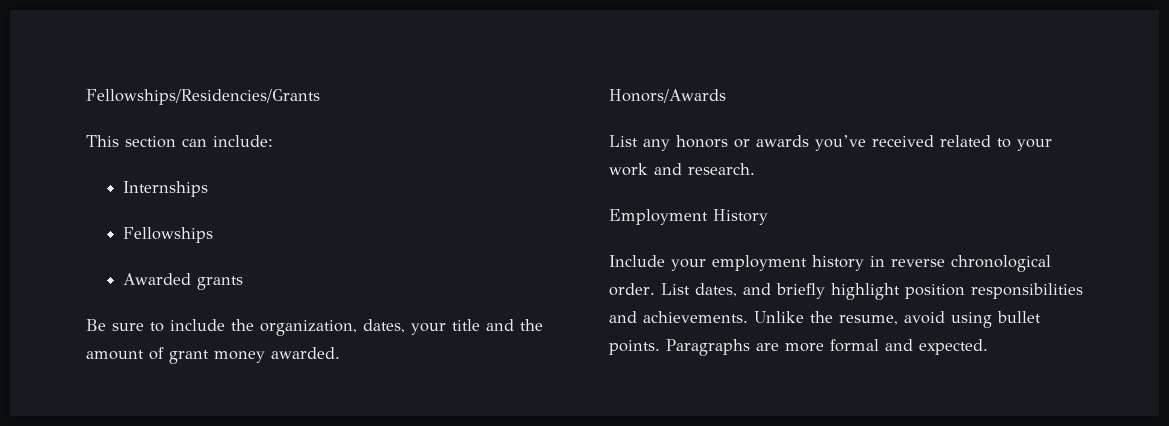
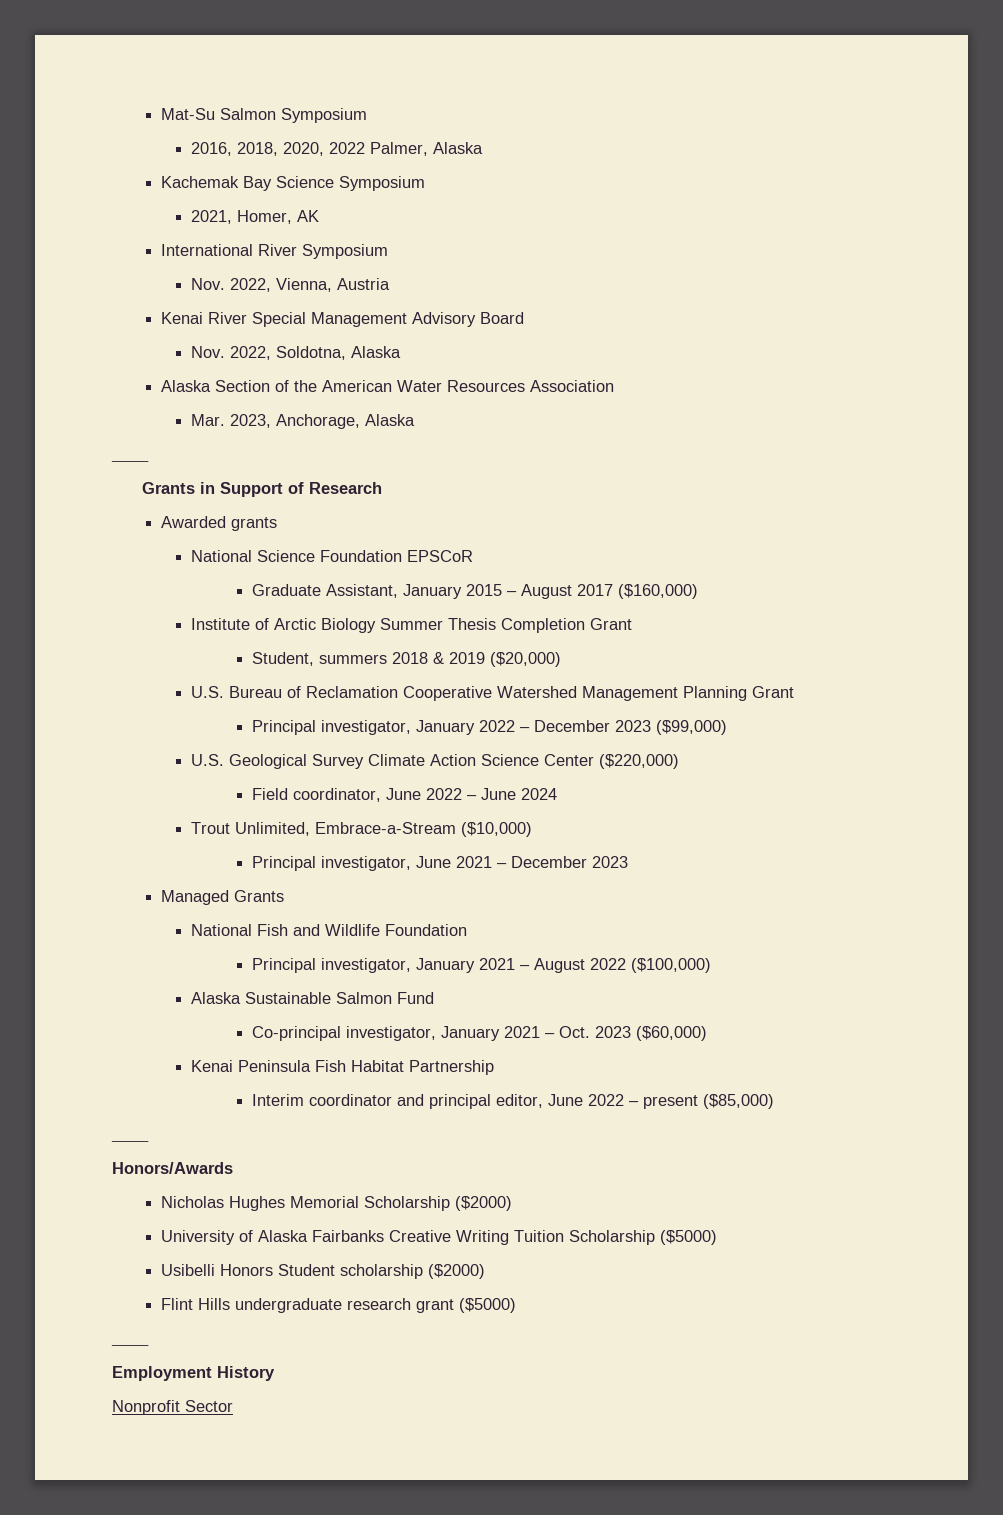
[86,89,320,105] [86,135,273,148] [123,181,209,197] [123,227,214,243] [123,273,244,290] [86,319,543,336] [86,347,340,364] [609,89,726,103] [609,135,1052,151] [609,163,755,176] [609,209,768,225] [609,255,1051,272] [609,283,1083,300] [609,311,1041,328] [609,339,988,356] Fellowships/Residencies/Grants // This section can include: // Internships // Fellowships // Awarded grants // Be sure to include the organization, dates, your title and the amount of grant money awarded. // Honors/Awards // List any honors or awards you’ve received related to your work and research. // Employment History // Include your employment history in reverse chronological order. List dates, and briefly highlight position responsibilities and achievements. Unlike the resume, avoid using bullet points. Paragraphs are more formal and expected. -> [160,108,367,123] [191,142,484,156] [160,176,425,191] [191,210,320,224] [160,244,388,259] [191,278,391,292] [160,312,524,327] [191,346,402,360] [160,380,614,392] [191,414,416,429] [111,460,149,462] [142,482,383,497] [160,516,277,531] [191,550,474,562] [251,584,698,599] [191,618,633,633] [251,652,561,667] [191,686,795,701] [251,720,727,735] [191,754,680,769] [251,788,557,802] [191,822,533,837] [251,856,628,871] [160,890,284,905] [191,924,468,936] [251,958,711,973] [191,992,435,1004] [251,1026,707,1041] [191,1060,495,1075] [251,1094,774,1109] [111,1140,149,1142] [112,1162,233,1174] [160,1196,512,1211] [160,1230,717,1245] [160,1264,485,1279] [160,1298,516,1313] [111,1344,149,1346] [112,1366,275,1381] [112,1400,233,1415] Mat-Su Salmon Symposium // 2016, 2018, 2020, 2022 Palmer, Alaska // Kachemak Bay Science Symposium // 2021, Homer, AK // International River Symposium // Nov. 2022, Vienna, Austria // Kenai River Special Management Advisory Board // Nov. 2022, Soldotna, Alaska // Alaska Section of the American Water Resources Association // Mar. 2023, Anchorage, Alaska // ____ // Grants in Support of Research // Awarded grants // National Science Foundation EPSCoR // Graduate Assistant, January 2015 – August 2017 ($160,000) // Institute of Arctic Biology Summer Thesis Completion Grant // Student, summers 2018 & 2019 ($20,000) // U.S. Bureau of Reclamation Cooperative Watershed Management Planning Grant // Principal investigator, January 2022 – December 2023 ($99,000) // U.S. Geological Survey Climate Action Science Center ($220,000) // Field coordinator, June 2022 – June 2024 // Trout Unlimited, Embrace-a-Stream ($10,000) // Principal investigator, June 2021 – December 2023 // Managed Grants // National Fish and Wildlife Foundation // Principal investigator, January 2021 – August 2022 ($100,000) // Alaska Sustainable Salmon Fund // Co-principal investigator, January 2021 – Oct. 2023 ($60,000) // Kenai Peninsula Fish Habitat Partnership // Interim coordinator and principal editor, June 2022 – present ($85,000) // ____ // Honors/Awards // Nicholas Hughes Memorial Scholarship ($2000) // University of Alaska Fairbanks Creative Writing Tuition Scholarship ($5000) // Usibelli Honors Student scholarship ($2000) // Flint Hills undergraduate research grant ($5000) // ____ // Employment History // Nonprofit Sector

